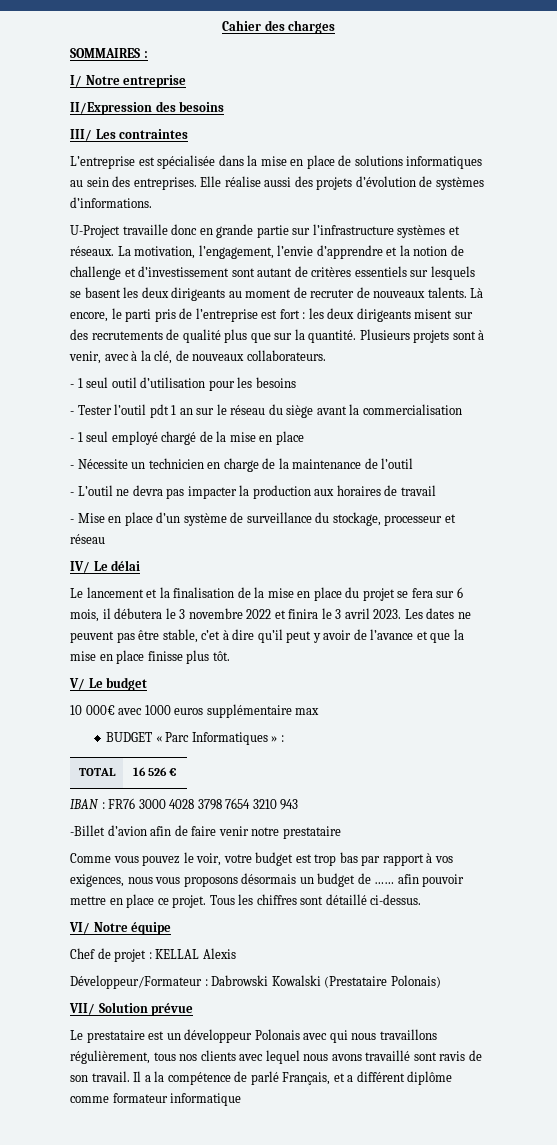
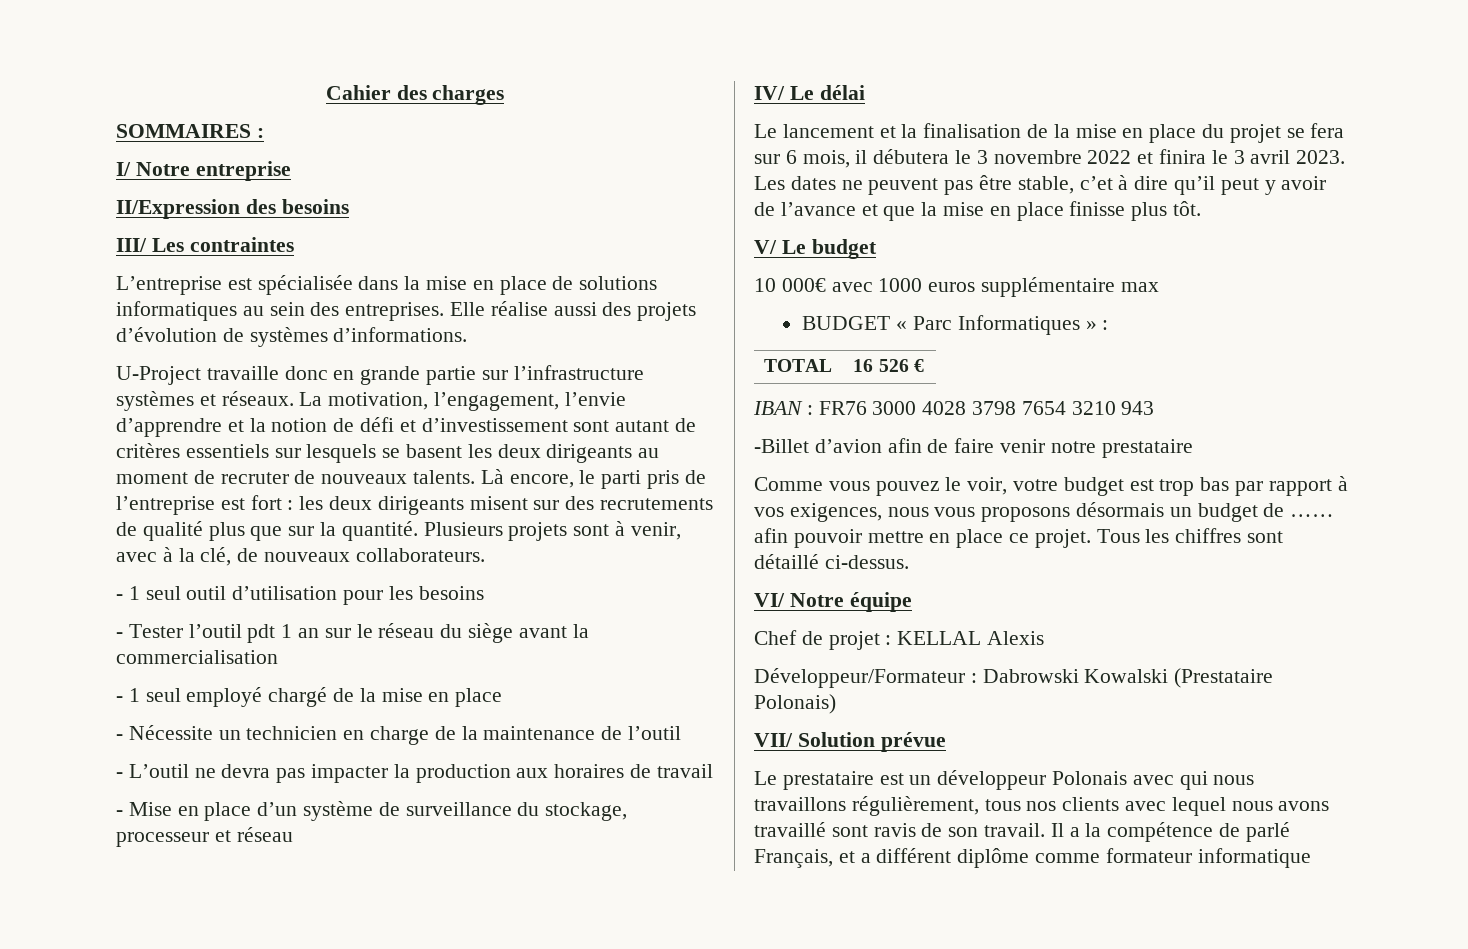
[70,266,121,280] challenge -> [360,417,395,432] défi

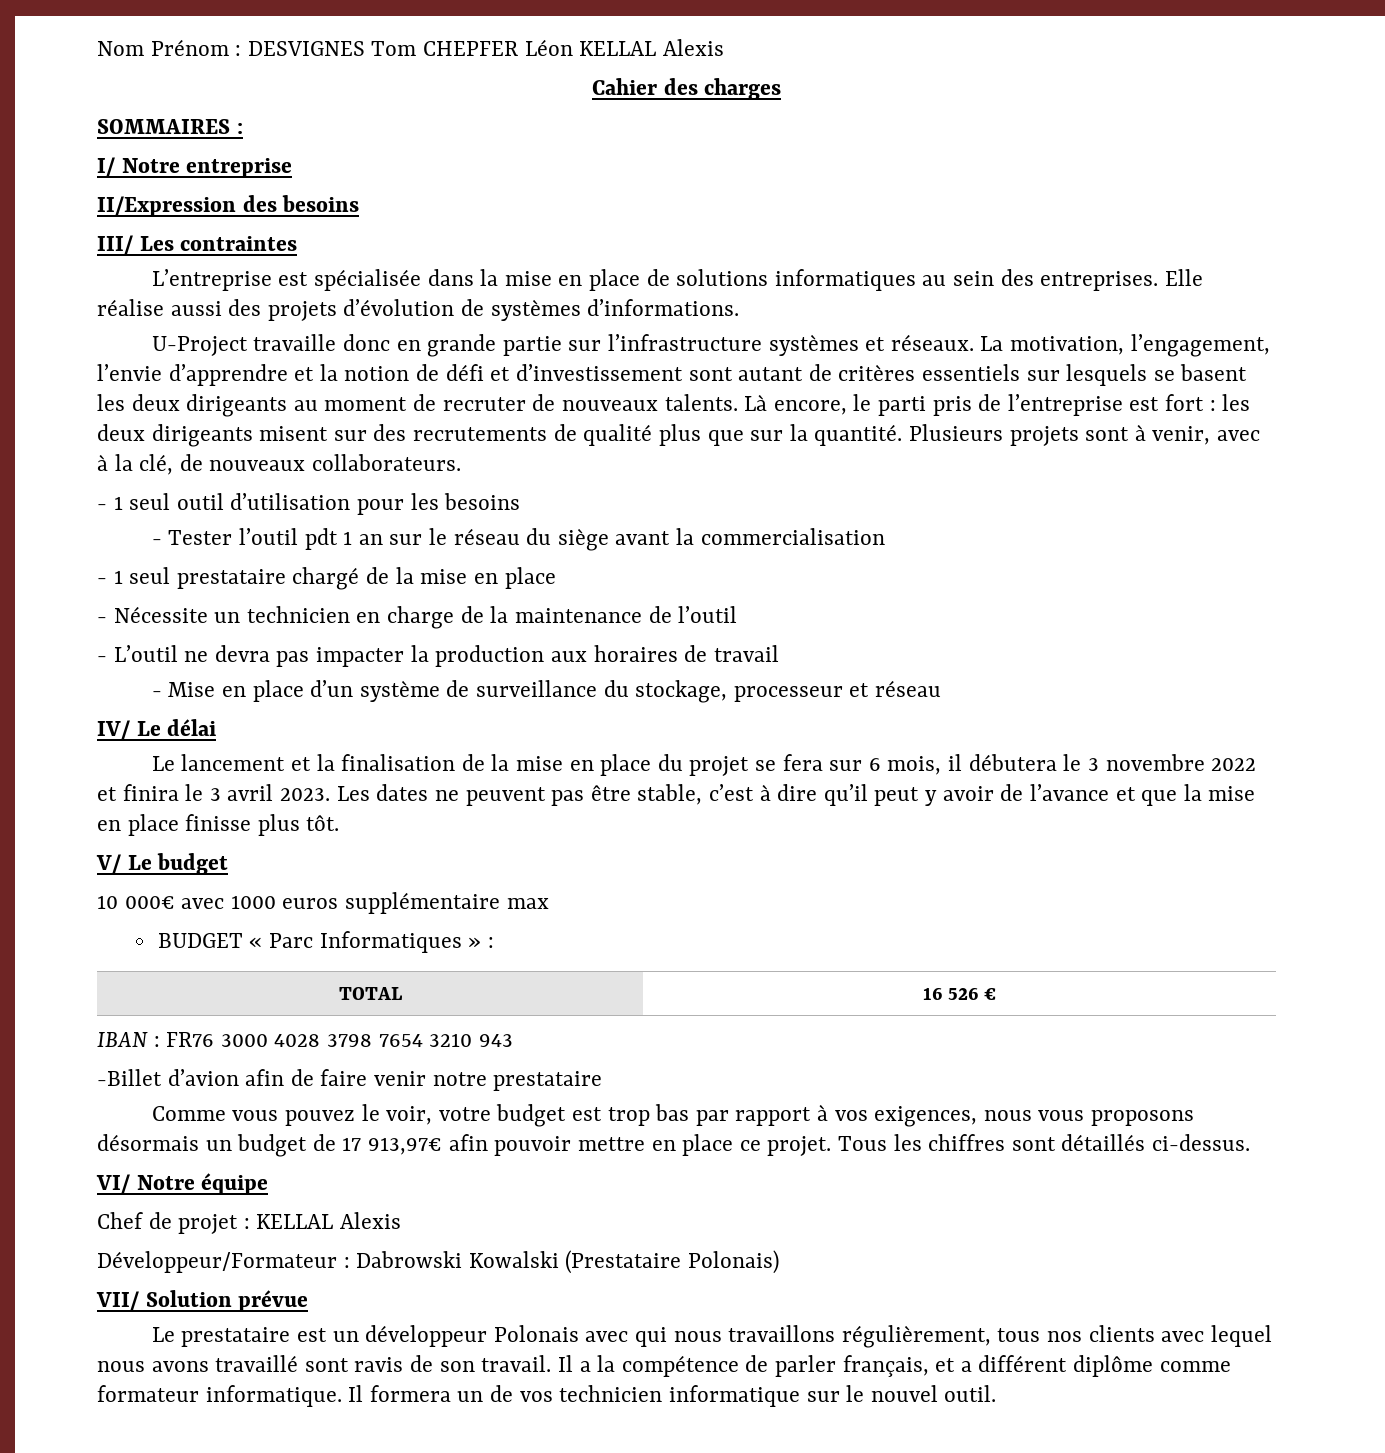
(325, 92) none -> [97,39,724,56] Nom Prénom : DESVIGNES Tom CHEPFER Léon KELLAL Alexis //
[186,687,263,707] employé -> [176,569,286,589] prestataire
[1079,176,1113,190] c’et -> [708,784,754,801] c’est
[1290,514,1335,517] …… -> [342,1137,443,1155] 17 913,97€
[754,554,819,569] détaillé -> [1061,1134,1146,1151] détaillés
[1245,822,1290,842] [754,849,833,868] parlé Français, -> [774,1355,929,1377] parler français,
[1197,848,1311,868] informatique -> [205,1385,997,1407] informatique. Il formera un de vos technicien informatique sur le nouvel outil.

